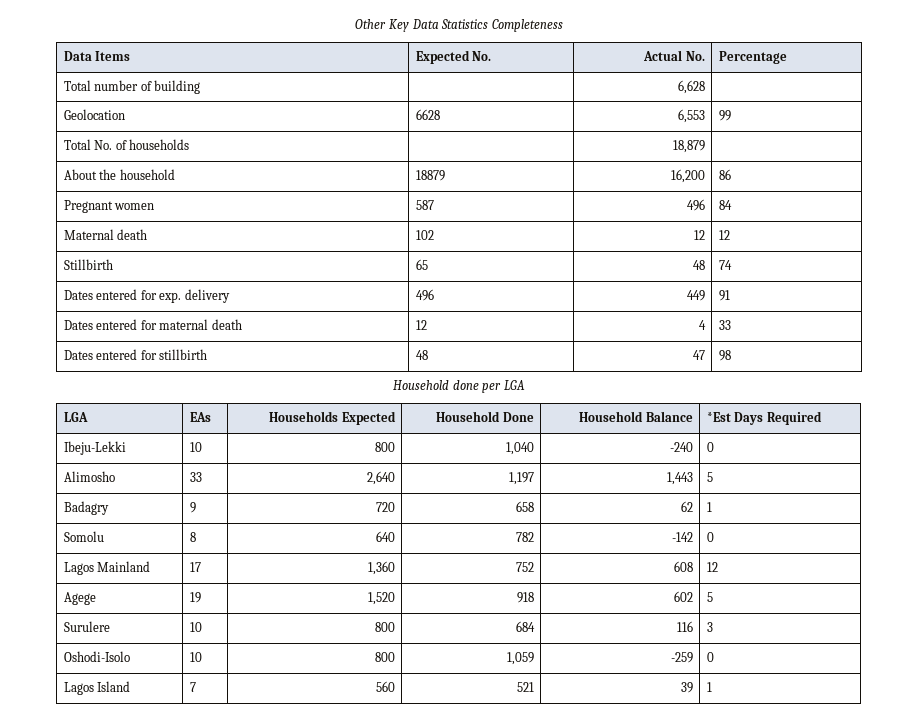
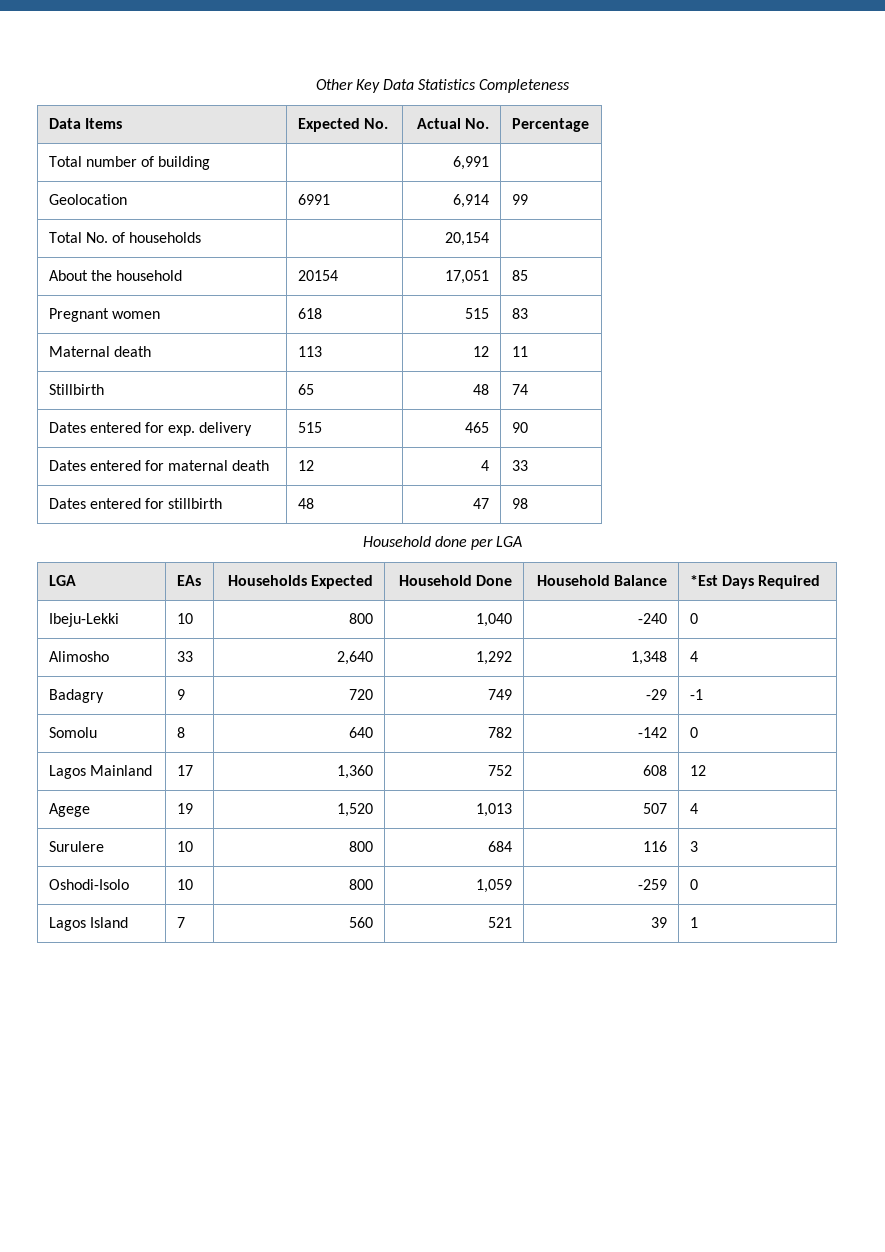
[677,80,705,94] 6,628 -> [453,156,490,170] 6,991
[415,109,440,120] [677,109,705,123] 6628 | 6,553 -> [297,194,330,205] [453,194,490,208] 6991 | 6,914
[672,140,705,153] 18,879 -> [445,232,490,246] 20,154
[415,170,445,181] [670,169,705,183] [718,169,731,180] 18879 | 16,200 | 86 -> [297,270,338,281] [445,270,490,284] [511,270,528,281] 20154 | 17,051 | 85
[415,200,434,210] [686,199,705,211] [718,200,732,210] 587 | 496 | 84 -> [297,308,322,319] [465,308,490,319] [511,308,528,319] 618 | 515 | 83
[415,230,434,240] [693,230,705,240] [718,230,730,240] 102 | 12 | 12 -> [297,346,322,357] [473,346,490,357] [511,346,528,357] 113 | 12 | 11
[415,289,434,301] [686,290,705,301] [718,290,730,301] 496 | 449 | 91 -> [297,422,322,433] [465,422,490,433] [511,422,528,433] 515 | 465 | 90
[508,472,534,485] [666,472,693,485] [706,472,713,482] 1,197 | 1,443 | 5 -> [476,651,513,665] [631,651,668,665] [689,651,698,662] 1,292 | 1,348 | 4
[515,501,534,512] [680,501,693,512] [706,502,712,512] 658 | 62 | 1 -> [488,689,513,700] [646,689,668,700] [689,689,703,700] 749 | -29 | -1
[516,592,534,603] [673,591,693,602] [706,592,713,602] 918 | 602 | 5 -> [476,803,513,817] [643,803,668,814] [689,803,698,814] 1,013 | 507 | 4

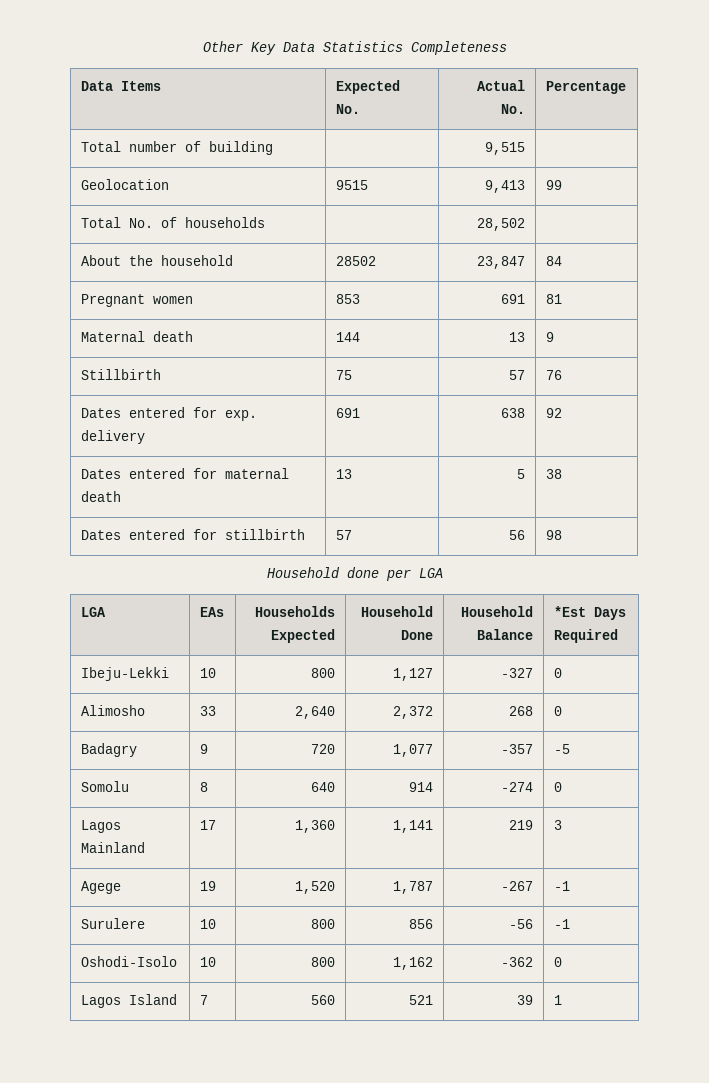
[453,156,490,170] 6,991 -> [485,142,526,155] 9,515
[297,194,330,205] [453,194,490,208] 6991 | 6,914 -> [335,180,368,190] [485,180,526,193] 9515 | 9,413
[445,232,490,246] 20,154 -> [477,218,526,231] 28,502
[297,270,338,281] [445,270,490,284] [511,270,528,281] 20154 | 17,051 | 85 -> [335,256,376,266] [477,256,526,269] [545,256,562,266] 28502 | 23,847 | 84
[297,308,322,319] [465,308,490,319] [511,308,528,319] 618 | 515 | 83 -> [335,294,360,304] [501,294,526,304] [545,294,562,304] 853 | 691 | 81
[297,346,322,357] [473,346,490,357] [511,346,528,357] [48,384,104,395] [297,384,314,395] [473,384,490,395] [511,384,528,395] 113 | 12 | 11 // Stillbirth | 65 | 48 | 74 -> [335,332,360,342] [509,332,526,342] [545,332,554,342] [80,369,161,380] [335,370,352,380] [509,370,526,380] [545,370,562,380] 144 | 13 | 9 // Stillbirth | 75 | 57 | 76
[297,422,322,433] [465,422,490,433] [511,422,528,433] 515 | 465 | 90 -> [335,408,360,418] [501,408,526,418] [545,408,562,418] 691 | 638 | 92
[297,460,314,471] [481,460,490,471] [511,460,528,471] 12 | 4 | 33 -> [335,469,352,479] [517,469,526,479] [545,469,562,479] 13 | 5 | 38
[297,498,314,509] [473,498,490,509] 48 | 47 -> [335,530,352,540] [509,530,526,540] 57 | 56
[476,613,513,627] [638,613,668,624] 1,040 | -240 -> [393,668,434,681] [501,668,534,678] 1,127 | -327
[476,651,513,665] [631,651,668,665] [689,651,698,662] 1,292 | 1,348 | 4 -> [393,706,434,719] [509,706,534,716] [553,706,562,716] 2,372 | 268 | 0
[488,689,513,700] [646,689,668,700] [689,689,703,700] 749 | -29 | -1 -> [393,744,434,757] [501,744,534,754] [553,744,570,754] 1,077 | -357 | -5
[488,727,513,738] [638,727,668,738] 782 | -142 -> [409,782,434,792] [501,782,534,792] 914 | -274
[488,765,513,776] [643,765,668,776] [689,765,706,776] 752 | 608 | 12 -> [393,820,434,833] [509,820,534,830] [553,820,562,830] 1,141 | 219 | 3
[476,803,513,817] [643,803,668,814] [689,803,698,814] 1,013 | 507 | 4 -> [393,881,434,894] [501,881,534,891] [553,881,570,891] 1,787 | -267 | -1
[488,841,513,852] [643,841,668,852] [689,841,698,852] 684 | 116 | 3 -> [409,919,434,929] [509,919,534,929] [553,919,570,929] 856 | -56 | -1
[476,879,513,893] [638,879,668,890] 1,059 | -259 -> [393,957,434,970] [501,957,534,967] 1,162 | -362

